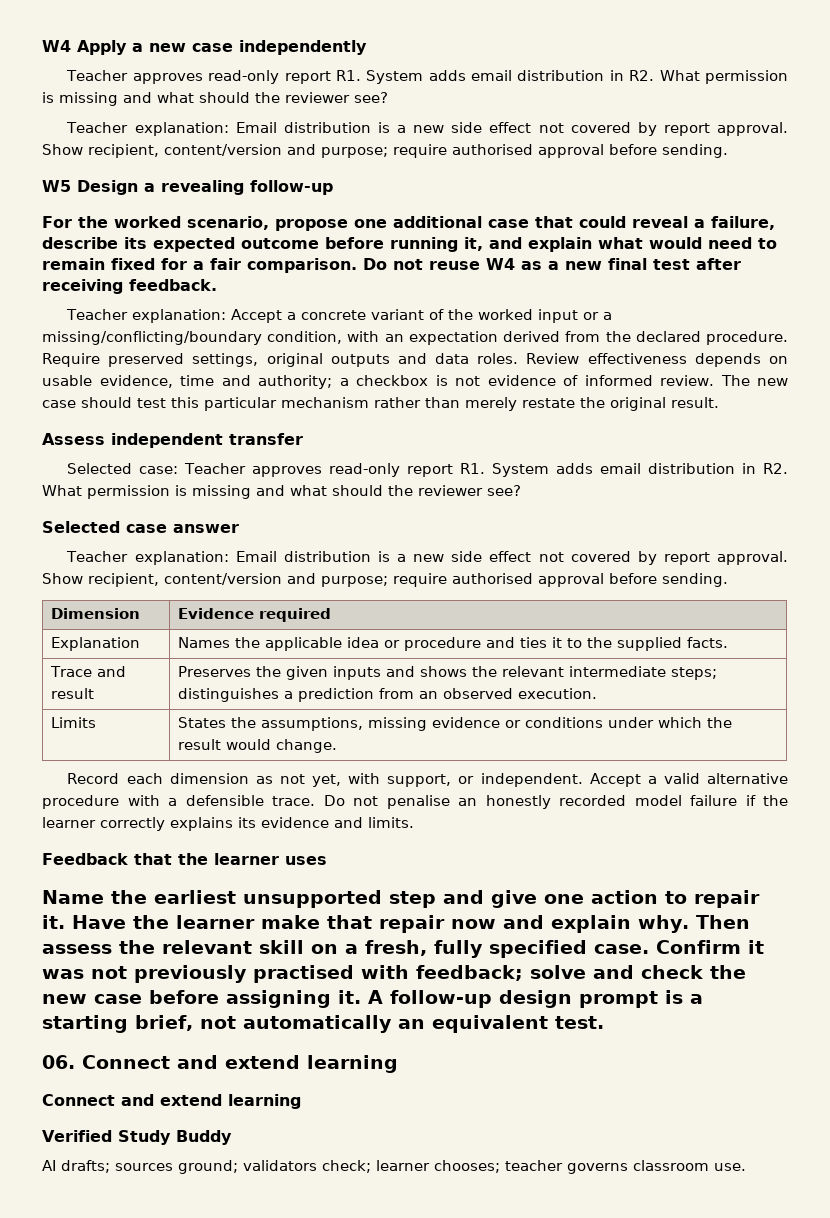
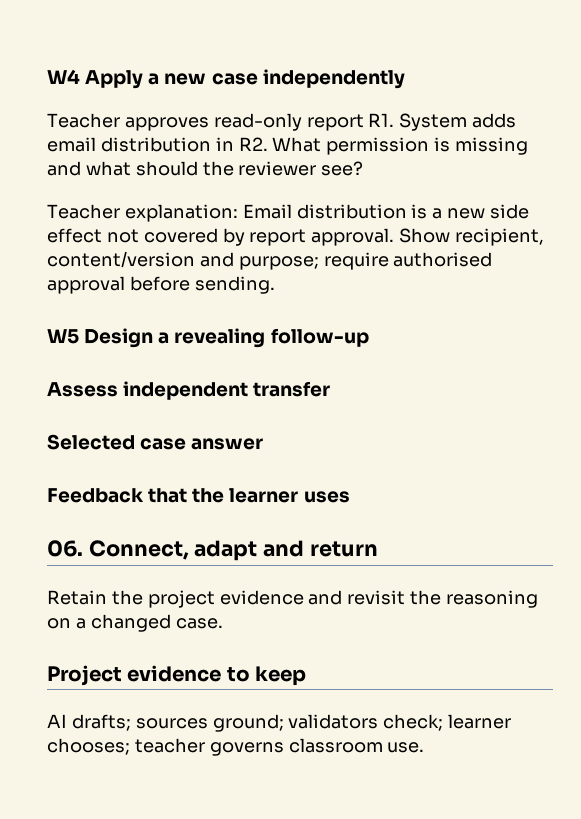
[42,216,775,231] [42,237,777,252] [42,258,741,273] [42,279,217,294] [66,309,613,323] [42,331,788,345] [42,353,788,367] [42,375,788,389] [42,397,719,411] [42,433,303,448] [67,463,788,477] [42,485,521,499] [42,521,239,533] [66,551,788,565] [42,573,728,587] [51,608,141,619] [178,608,332,622] [51,637,141,651] [178,637,729,651] [50,666,127,677] [51,688,95,699] [178,666,718,680] [178,688,598,702] [51,717,97,728] [178,717,733,731] [178,739,338,753] [67,773,788,787] [42,795,788,809] [42,817,414,831] For the worked scenario, propose one additional case that could reveal a failure, describe its expected outcome before running it, and explain what would need to remain fixed for a fair comparison. Do not reuse W4 as a new final test after receiving feedback. // Teacher explanation: Accept a concrete variant of the worked input or a missing/conflicting/boundary condition, with an expectation derived from the declared procedure. Require preserved settings, original outputs and data roles. Review effectiveness depends on usable evidence, time and authority; a checkbox is not evidence of informed review. The new case should test this particular mechanism rather than merely restate the original result. // Assess independent transfer // Selected case: Teacher approves read-only report R1. System adds email distribution in R2. What permission is missing and what should the reviewer see? // Selected case answer // Teacher explanation: Email distribution is a new side effect not covered by report approval. Show recipient, content/version and purpose; require authorised approval before sending. // Dimension | Evidence required // Explanation | Names the applicable idea or procedure and ties it to the supplied facts. // Trace and result | Preserves the given inputs and shows the relevant intermediate steps; distinguishes a prediction from an observed execution. // Limits | States the assumptions, missing evidence or conditions under which the result would change. // Record each dimension as not yet, with support, or independent. Accept a valid alternative procedure with a defensible trace. Do not penalise an honestly recorded model failure if the learner correctly explains its evidence and limits. -> [47,381,331,400] [47,434,264,450] Assess independent transfer // Selected case answer
[42,890,760,908] [42,915,750,933] [42,940,764,958] [42,965,746,983] [42,990,703,1008] [42,1015,604,1033] [42,1055,398,1073] [42,1094,301,1109] [42,1130,232,1145] Name the earliest unsupported step and give one action to repair it. Have the learner make that repair now and explain why. Then assess the relevant skill on a fresh, fully specified case. Confirm it was not previously practised with feedback; solve and check the new case before assigning it. A follow-up design prompt is a starting brief, not automatically an equivalent test. // 06. Connect and extend learning // Connect and extend learning // Verified Study Buddy -> [47,540,378,561] [47,590,539,608] [47,614,223,632] [47,665,307,686] 06. Connect, adapt and return // Retain the project evidence and revisit the reasoning on a changed case. // Project evidence to keep

